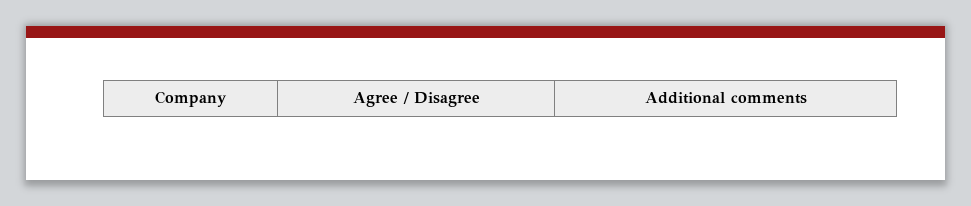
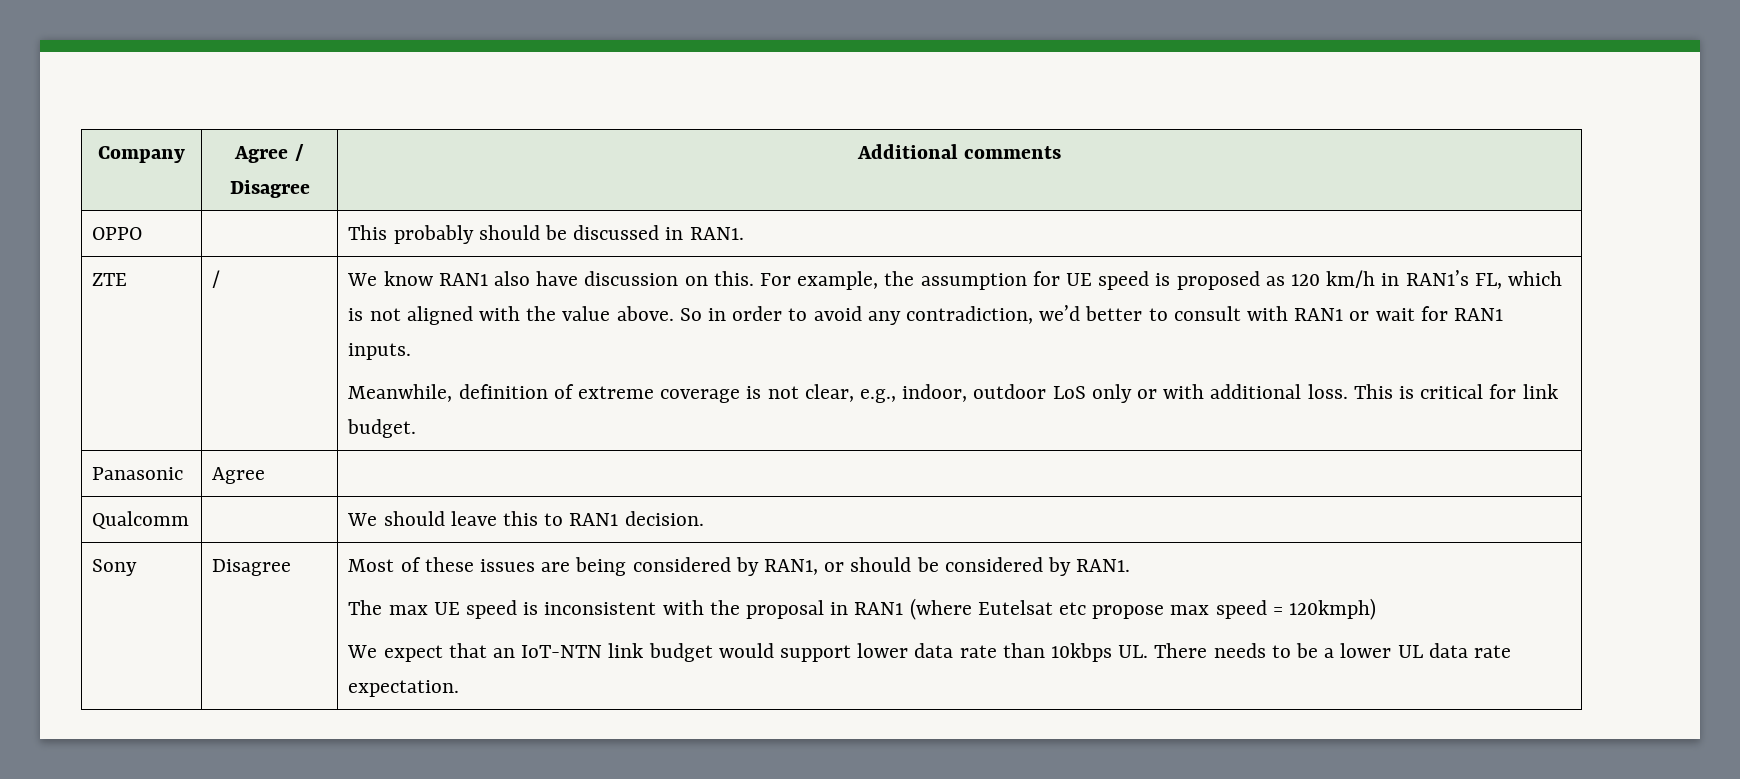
(807, 99) none -> [92,227,143,240] [348,225,744,244] [92,273,128,286] [212,270,221,288] [347,270,1563,290] [348,305,1504,325] [348,343,412,360] [348,384,1558,403] [347,419,417,438] [92,467,184,480] [212,467,266,484] [92,511,190,529] [347,511,704,526] [92,559,138,576] [212,559,292,576] [348,557,1131,576] [348,598,1377,620] [347,643,1512,662] [348,680,460,697] // OPPO | | This probably should be discussed in RAN1. // ZTE | / | We know RAN1 also have discussion on this. For example, the assumption for UE speed is proposed as 120 km/h in RAN1’s FL, which is not aligned with the value above. So in order to avoid any contradiction, we’d better to consult with RAN1 or wait for RAN1 inputs. // Meanwhile, definition of extreme coverage is not clear, e.g., indoor, outdoor LoS only or with additional loss. This is critical for link budget. // Panasonic | Agree | // Qualcomm | | We should leave this to RAN1 decision. // Sony | Disagree | Most of these issues are being considered by RAN1, or should be considered by RAN1. // The max UE speed is inconsistent with the proposal in RAN1 (where Eutelsat etc propose max speed = 120kmph) // We expect that an IoT-NTN link budget would support lower data rate than 10kbps UL. There needs to be a lower UL data rate expectation.

